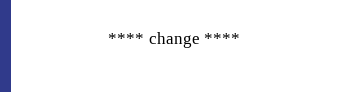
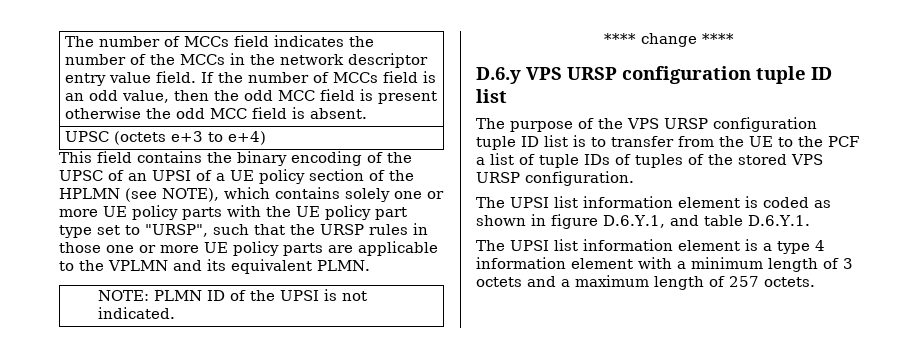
[107,32,241,48] **** change **** -> [64,35,374,47] [64,53,428,68] [64,71,436,86] [64,89,437,104] [64,107,367,119] [64,131,266,145] [59,151,412,166] [59,169,414,184] [59,187,444,202] [59,205,407,220] [59,223,428,238] [59,241,438,256] [59,259,370,274] [97,289,367,301] [97,307,175,319] [603,33,734,47] [476,66,832,84] [476,89,507,103] [476,117,817,132] [476,135,859,150] [476,153,823,168] [476,171,634,186] [476,196,831,208] [476,214,810,229] [476,239,825,254] [476,257,853,272] [476,275,815,290] The number of MCCs field indicates the number of the MCCs in the network descriptor entry value field. If the number of MCCs field is an odd value, then the odd MCC field is present otherwise the odd MCC field is absent. // UPSC (octets e+3 to e+4) // This field contains the binary encoding of the UPSC of an UPSI of a UE policy section of the HPLMN (see NOTE), which contains solely one or more UE policy parts with the UE policy part type set to "URSP", such that the URSP rules in those one or more UE policy parts are applicable to the VPLMN and its equivalent PLMN. // NOTE: PLMN ID of the UPSI is not indicated. // **** change **** // D.6.y VPS URSP configuration tuple ID list // The purpose of the VPS URSP configuration tuple ID list is to transfer from the UE to the PCF a list of tuple IDs of tuples of the stored VPS URSP configuration. // The UPSI list information element is coded as shown in figure D.6.Y.1, and table D.6.Y.1. // The UPSI list information element is a type 4 information element with a minimum length of 3 octets and a maximum length of 257 octets.

